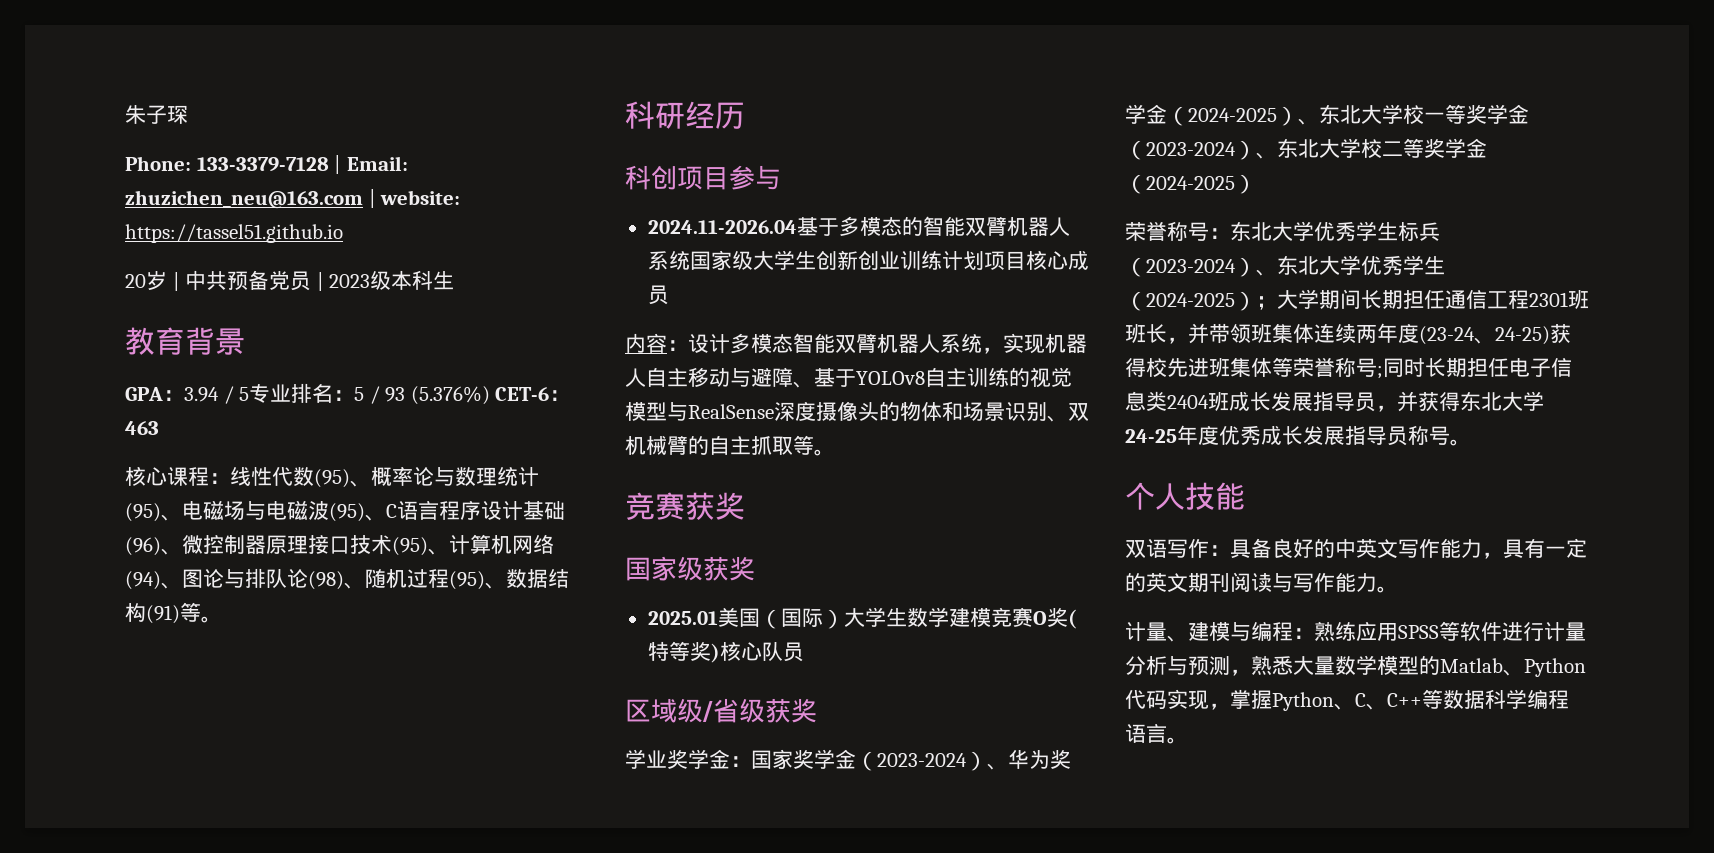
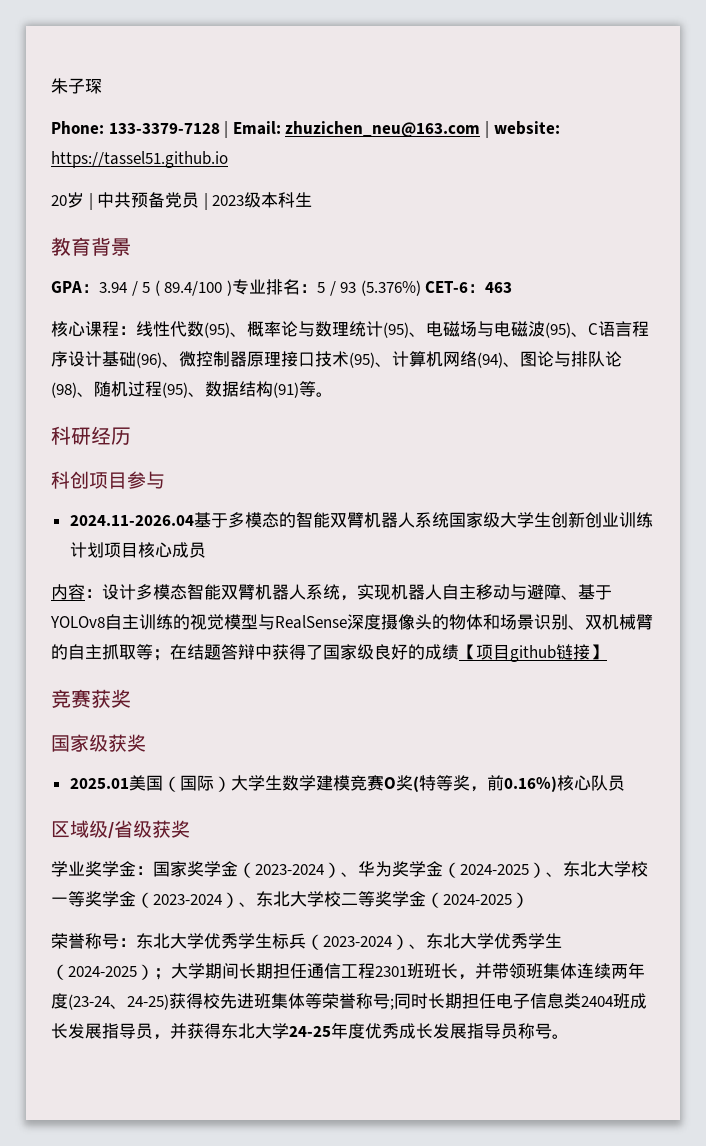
(250, 394) none -> [154,280,232,296] ( 89.4/100 )
[814,449,835,456] 。 -> [153,644,607,662] ；在结题答辩中获得了国家级良好的成绩【项目github链接】
[710,643,720,663] ) -> [469,775,557,792] ，前0.16%)
[1125,482,1245,510] [1125,538,1587,559] [1125,572,1398,593] [1125,621,1586,642] [1125,655,1586,677] [1125,689,1569,711] [1125,723,1188,744] // 个人技能 // 双语写作：具备良好的中英文写作能力，具有一定的英文期刊阅读与写作能力。 // 计量、建模与编程：熟练应用SPSS等软件进行计量分析与预测，熟悉大量数学模型的Matlab、Python代码实现，掌握Python、C、C++等数据科学编程语言。 -> (569, 1036) none

